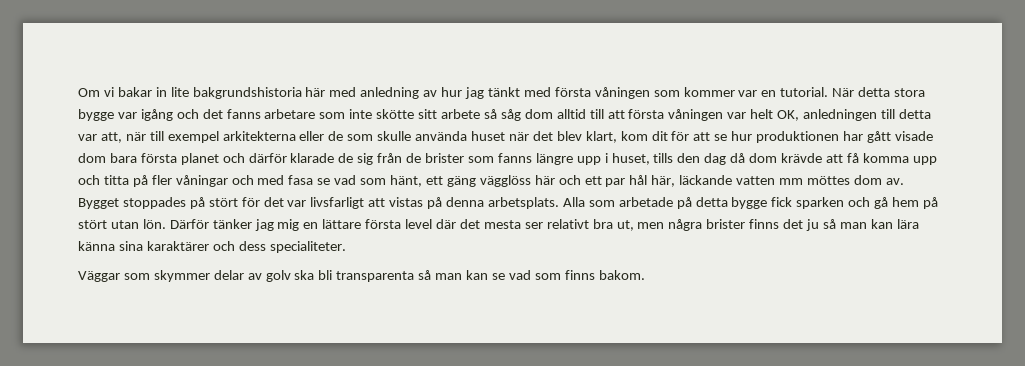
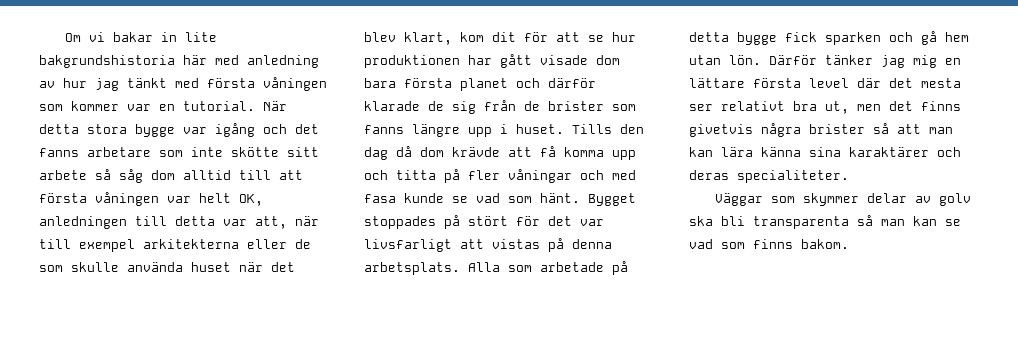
[611,153,674,165] huset, tills -> [516,124,612,134] huset. Tills
[317,175,904,187] se vad som hänt, ett gäng vägglöss här och ett par hål här, läckande vatten mm möttes dom av. -> [404,193,580,203] kunde se vad som hänt.
[922,197,938,209] [78,220,107,229] på stört -> (969, 37) none
[668,219,836,231] några brister finns det ju så -> [889,101,961,111] [689,123,921,137] det finns givetvis några brister så att
[238,241,266,251] dess -> [689,170,729,180] deras

